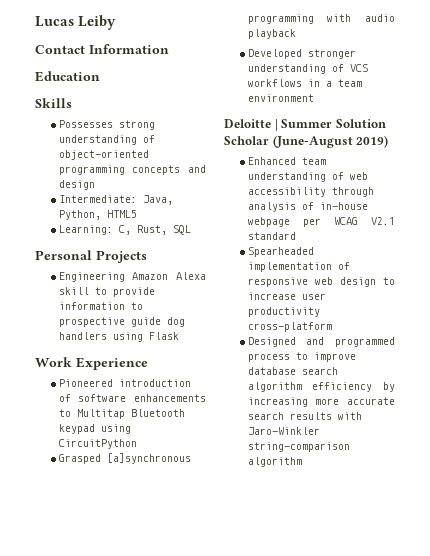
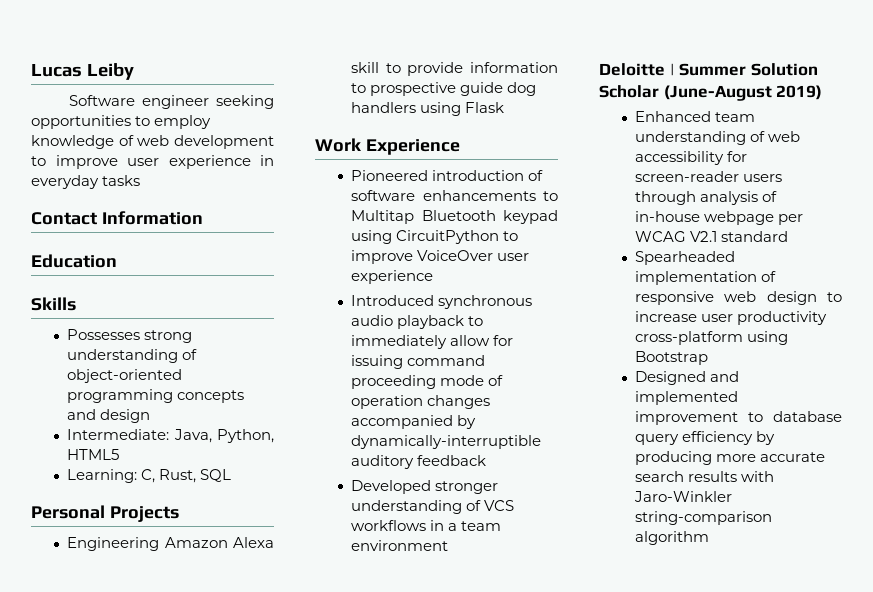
(117, 22) none -> [69,95,274,109] [31,115,212,129] [31,135,274,149] [31,155,274,169] [31,175,141,189] // Software engineer seeking opportunities to employ knowledge of web development to improve user experience in everyday tasks
[58,453,191,464] [247,14,395,24] [247,29,296,39] // Grasped [a]synchronous programming with audio playback -> [503,231,519,241] [351,250,530,264] [351,270,434,284] [351,295,533,309] [351,315,484,329] [351,335,514,349] [351,355,486,369] [351,375,504,389] [351,395,491,409] [351,415,477,429] [351,435,542,449] [351,455,487,469] to improve VoiceOver user experience // Introduced synchronous audio playback to immediately allow for issuing command proceeding mode of operation changes accompanied by dynamically-interruptible auditory feedback
(326, 192) none -> [727,151,748,162] [635,171,783,182] for screen-reader users
(332, 327) none -> [747,331,789,345] [635,351,709,365] using Bootstrap
[335,337,395,347] [247,352,356,362] [247,367,338,375] [247,382,302,392] programmed process to improve database search algorithm -> [635,391,739,405] [635,411,842,425] [635,434,680,445] implemented improvement to database query
[247,397,308,407] increasing -> [635,451,713,465] producing

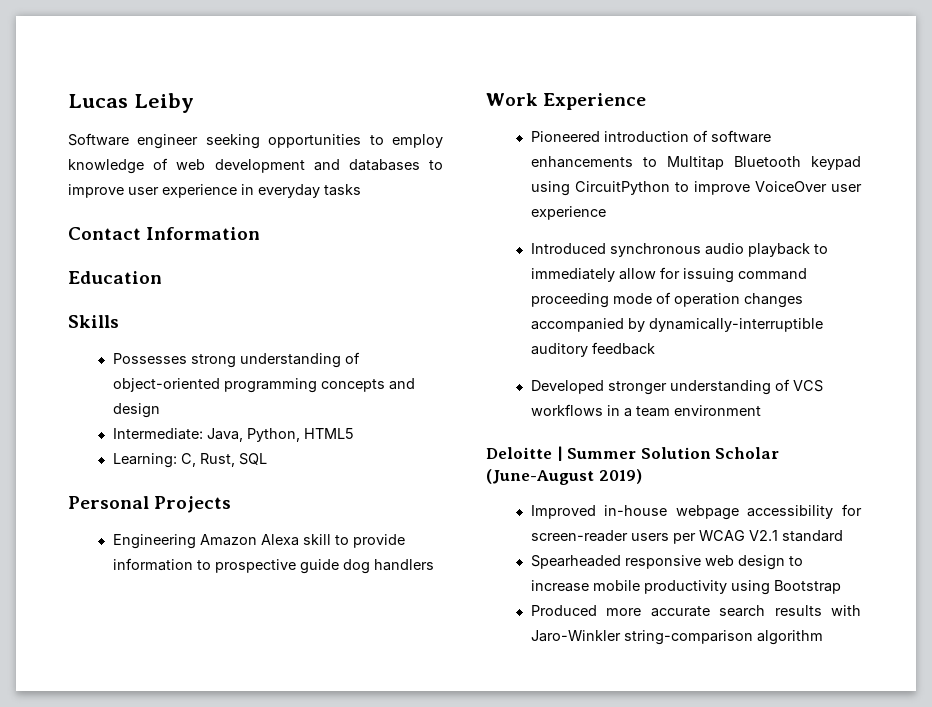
(274, 142) none -> [313,159,420,171] and databases
[420,102,505,116] using Flask -> (434, 565) none
[635,111,756,122] [635,131,801,145] [635,151,748,165] [635,171,783,182] [635,191,778,205] [635,211,775,225] Enhanced team understanding of web accessibility for screen-reader users through analysis of in-house webpage -> [530,504,862,520] [530,530,669,542] Improved in-house webpage accessibility for screen-reader users
[635,271,777,285] implementation of -> (621, 562) none
[701,311,828,325] [635,331,744,345] user productivity cross-platform -> [592,580,727,594] mobile productivity
[635,371,740,385] [635,391,739,405] [635,411,842,425] [635,431,776,445] [635,451,713,465] Designed and implemented improvement to database query efficiency by producing -> [530,605,597,616] Produced

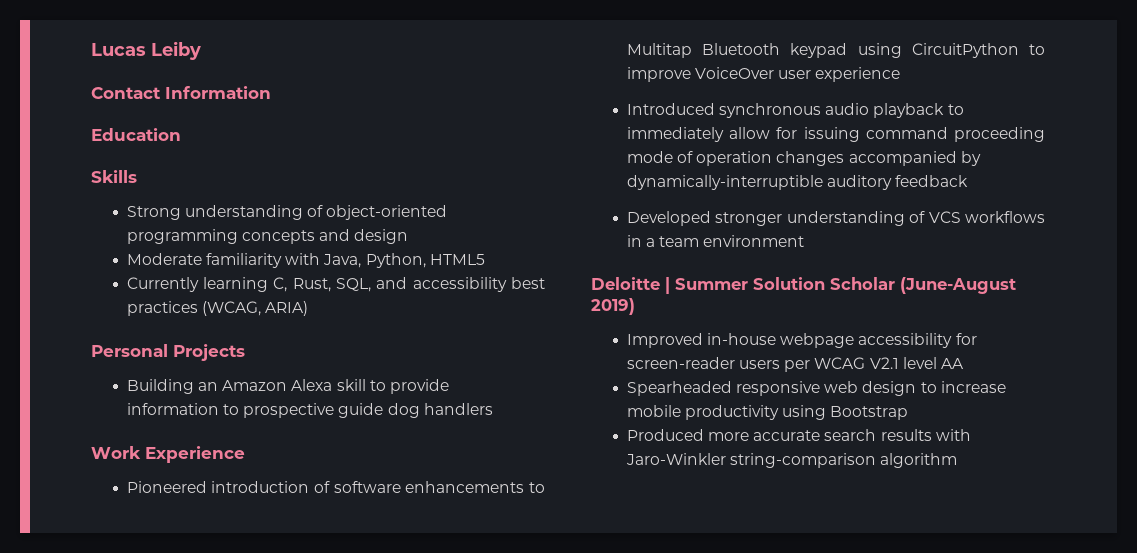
[68,133,443,149] [68,158,443,174] [68,184,361,198] // Software engineer seeking opportunities to employ knowledge of web development and databases to improve user experience in everyday tasks -> (201, 50) none
[112,353,236,368] Possesses strong -> [126,206,181,220] Strong
[112,428,203,440] Intermediate: -> [126,253,321,268] Moderate familiarity with
[112,453,267,468] Learning: C, Rust, SQL -> [126,277,545,292] [126,301,309,316] Currently learning C, Rust, SQL, and accessibility best practices (WCAG, ARIA)
[112,534,196,549] Engineering -> [126,379,219,394] Building an
[781,530,843,542] standard -> [902,357,964,369] level AA

